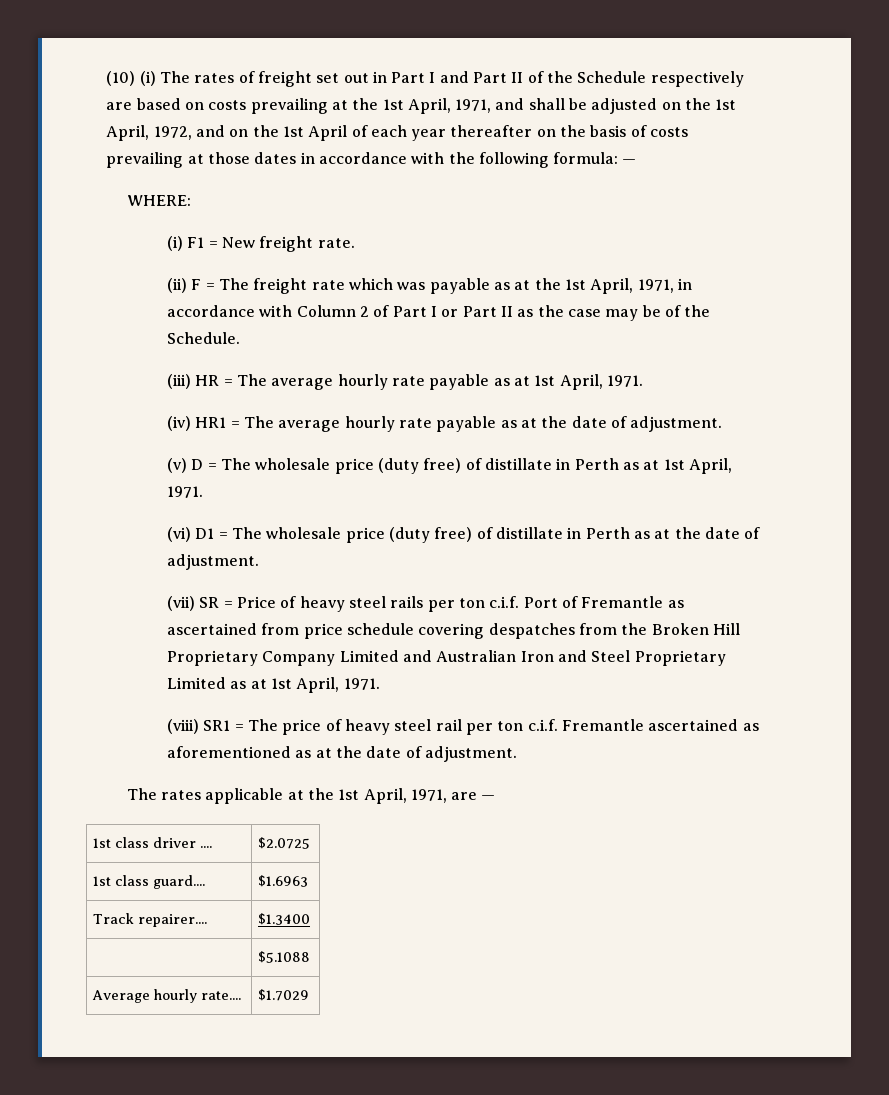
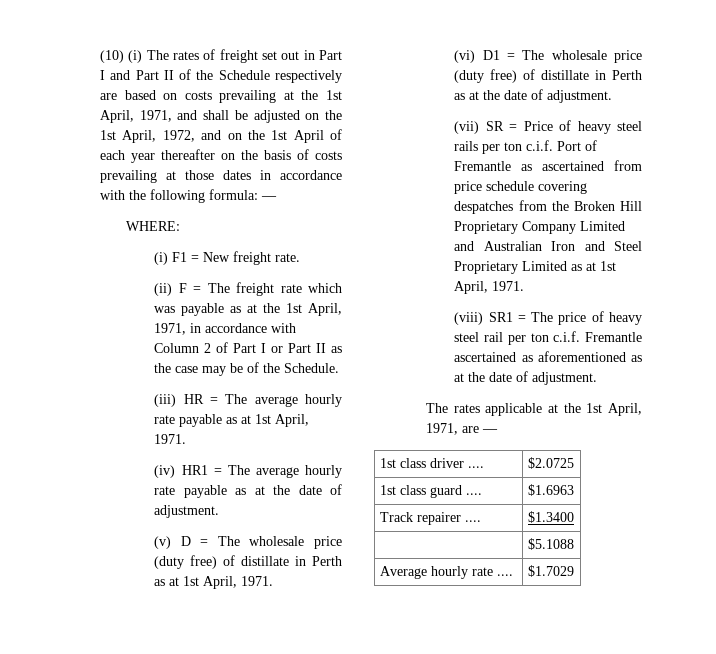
[153,875,206,889] guard.... -> [429,485,482,498] guard ....
[138,914,208,927] repairer.... -> [416,512,481,525] repairer ....
[201,991,242,1000] rate.... -> [471,567,513,576] rate ....

